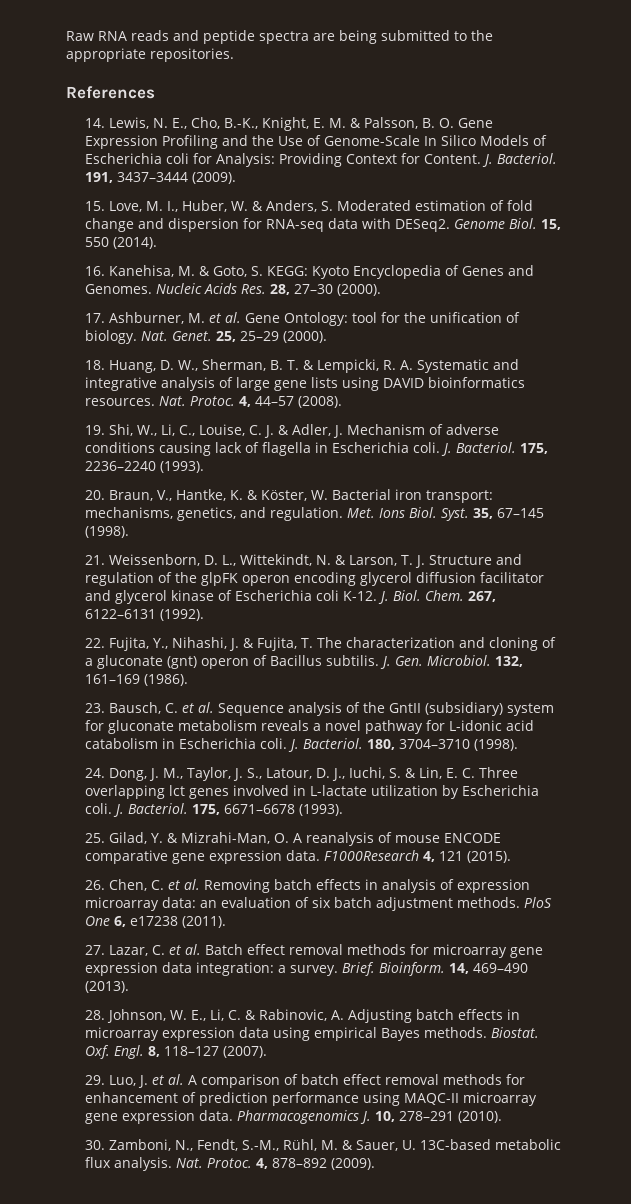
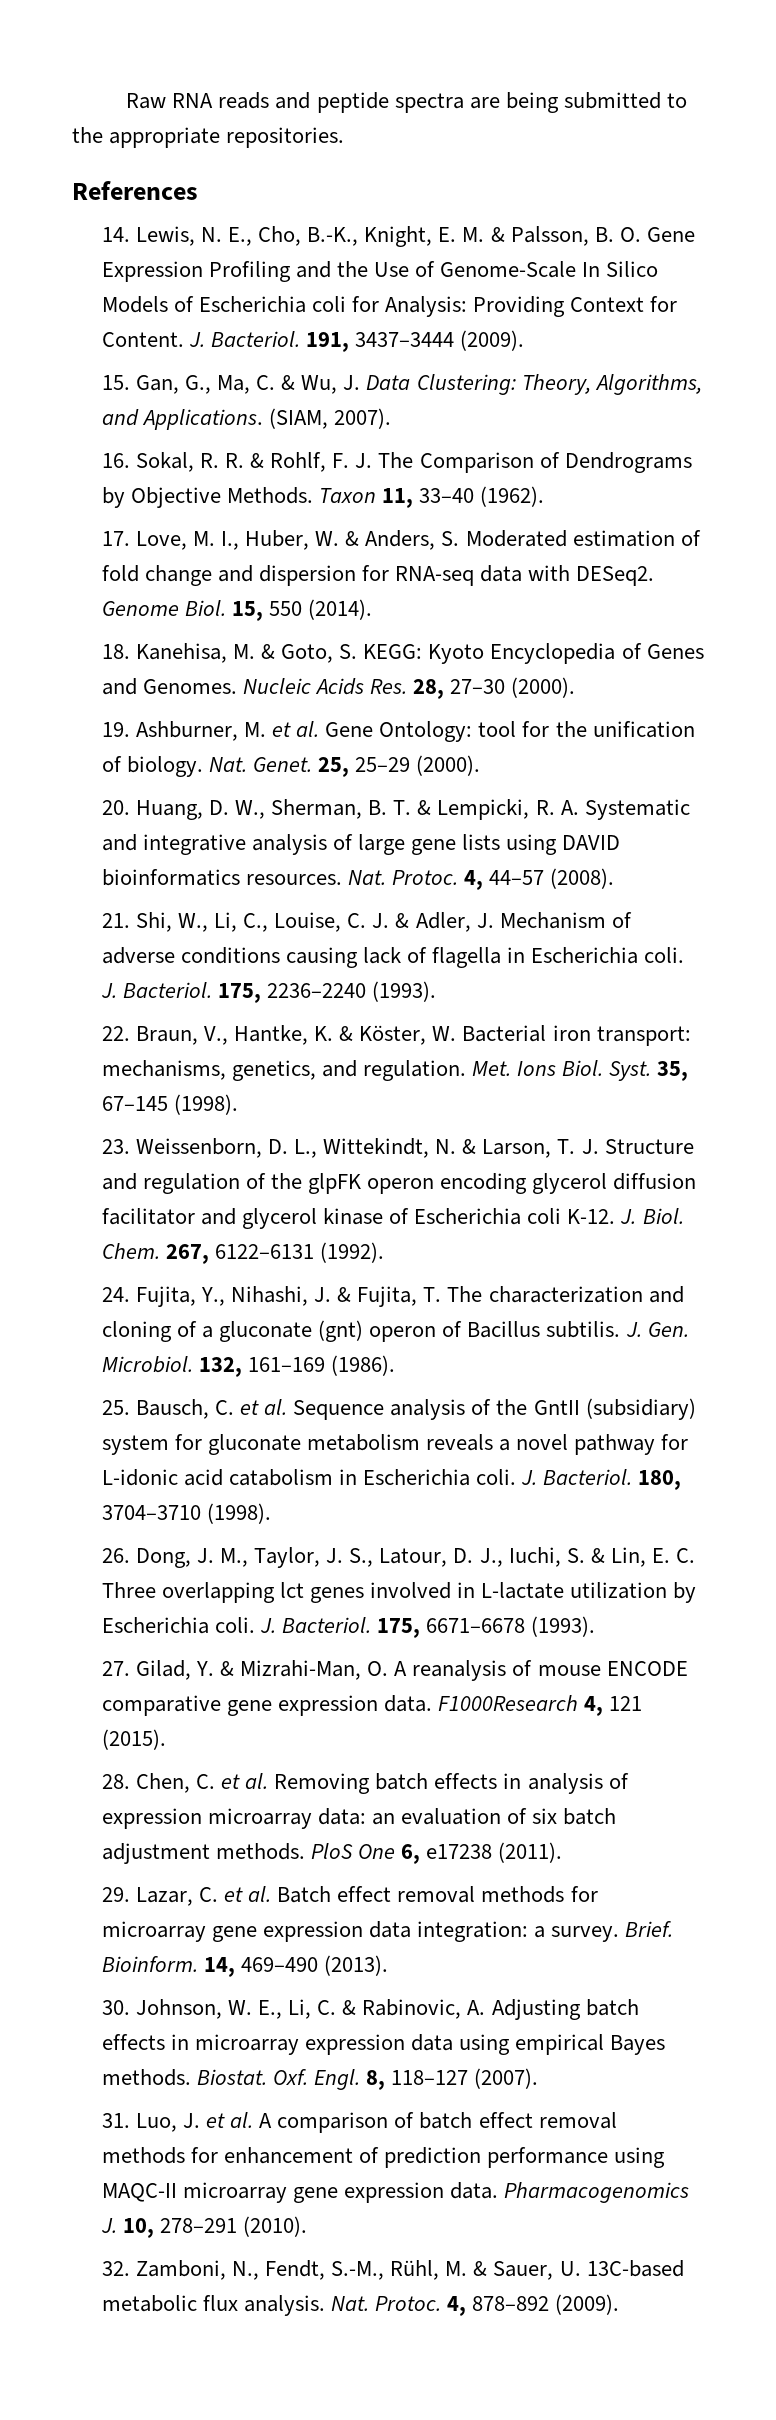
(106, 206) none -> [135,374,702,395] [101,408,392,430] [101,452,692,473] [101,486,545,508] [101,531,130,546] Gan, G., Ma, C. & Wu, J. Data Clustering: Theory, Algorithms, and Applications. (SIAM, 2007). // 16. Sokal, R. R. & Rohlf, F. J. The Comparison of Dendrograms by Objective Methods. Taxon 11, 33–40 (1962). // 17.
[85,266,106,276] 16. -> [101,644,130,659] 18.
[85,313,106,323] 17. -> [101,722,130,737] 19.
[85,360,106,370] 18. -> [101,800,130,815] 20.
[85,425,106,435] 19. -> [101,913,130,928] 21.
[85,490,106,500] 20. -> [101,1026,130,1041] 22.
[85,555,106,565] 21. -> [101,1139,130,1154] 23.
[85,638,106,648] 22. -> [101,1287,130,1302] 24.
[85,703,106,713] 23. -> [101,1400,130,1415] 25.
[85,768,106,778] 24. -> [101,1548,130,1563] 26.
[85,833,106,843] 25. -> [101,1661,130,1676] 27.
[85,880,106,890] 26. -> [101,1774,130,1789] 28.
[85,945,106,955] 27. -> [101,1887,130,1902] 29.
[85,1010,106,1020] 28. -> [101,2000,130,2015] 30.
[85,1075,106,1085] 29. -> [101,2113,130,2128] 31.
[85,1140,106,1150] 30. -> [101,2261,130,2276] 32.

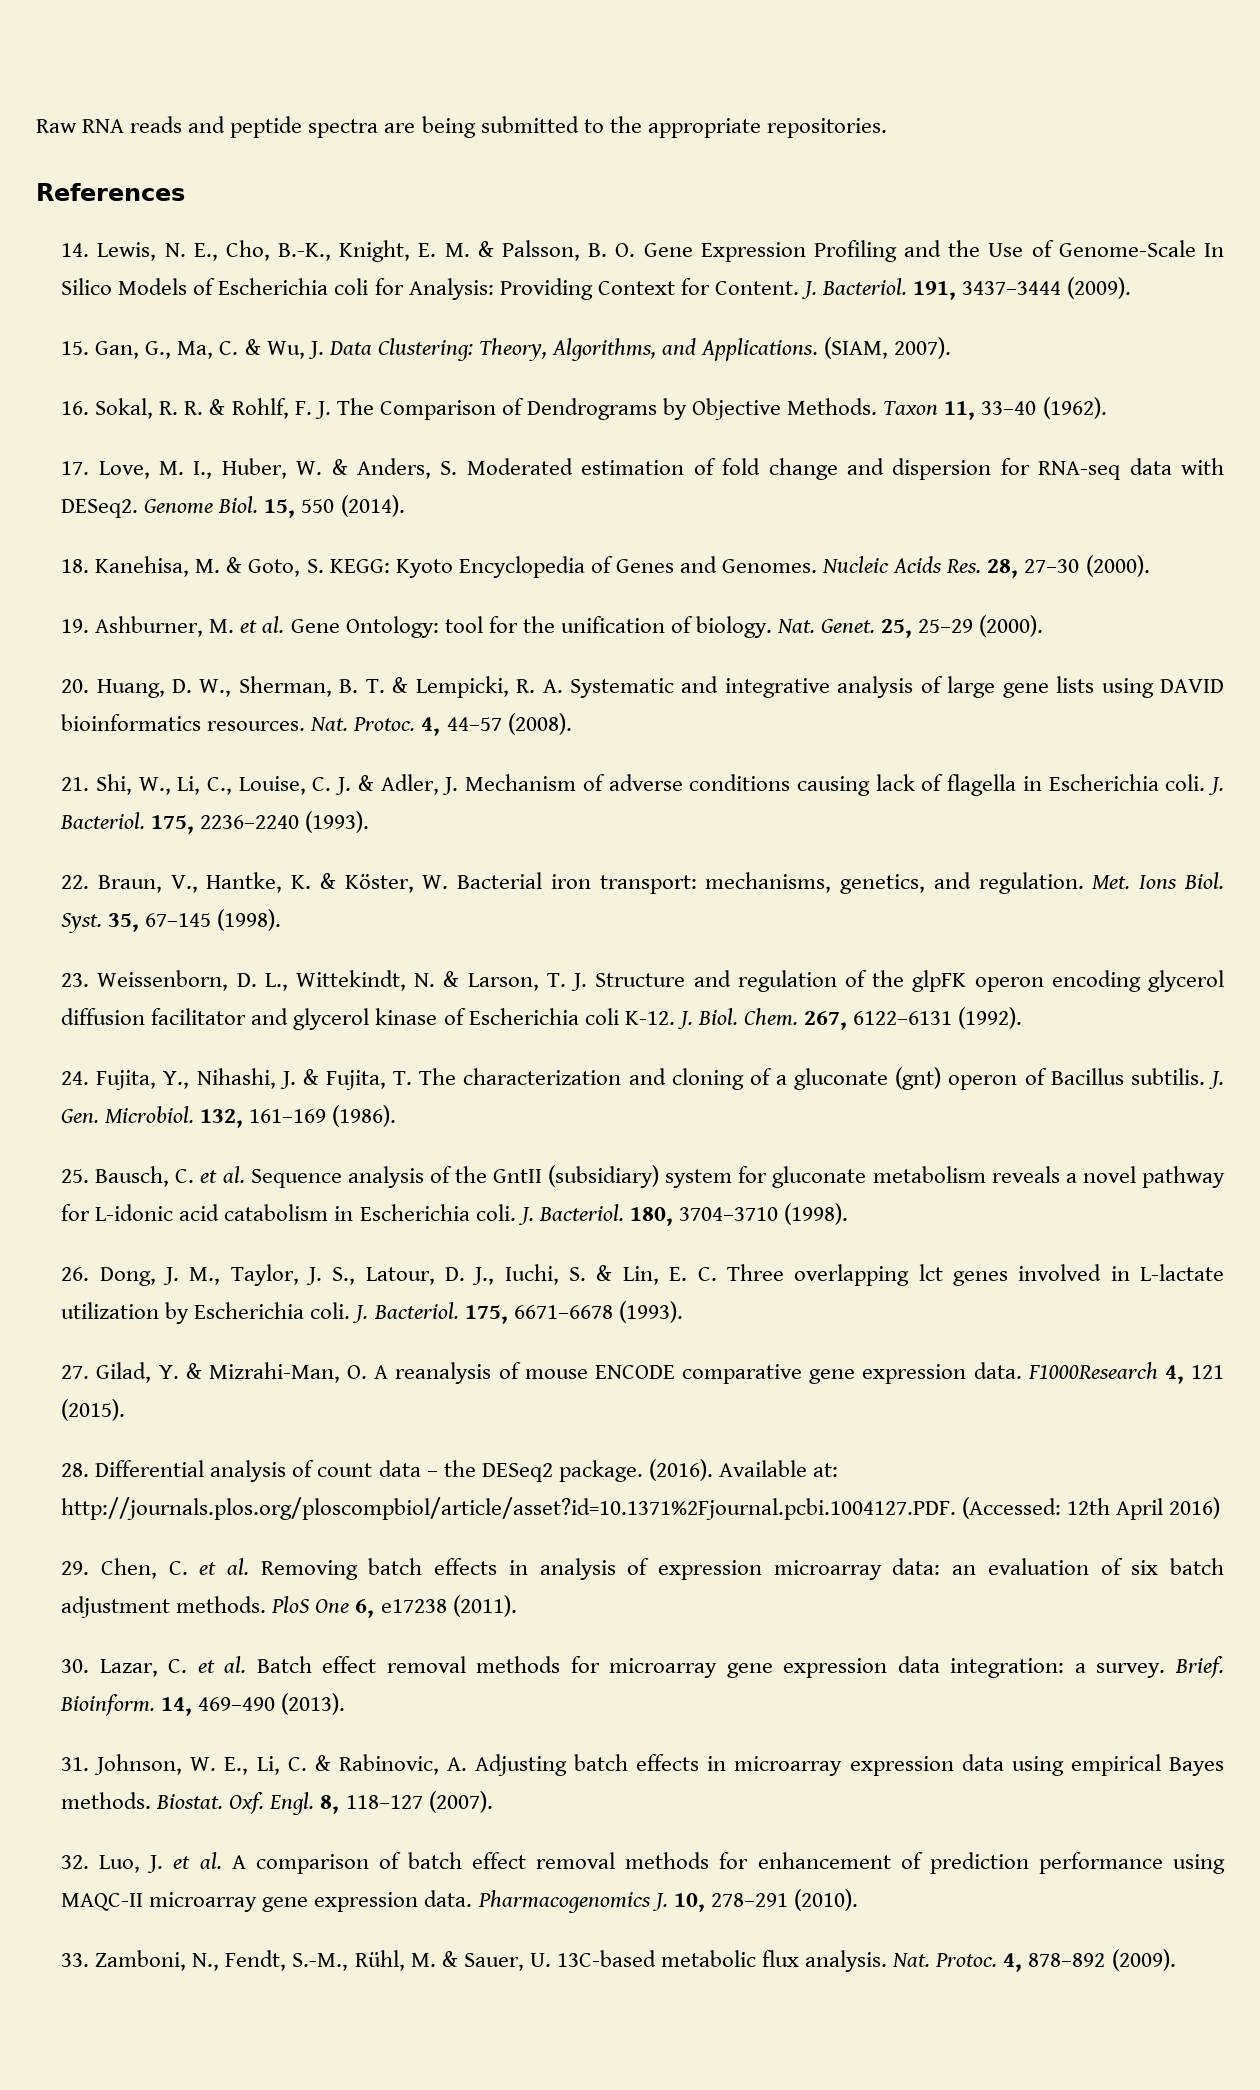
(130, 1781) none -> [95,1459,839,1482] [61,1497,1221,1520] [61,1561,90,1575] Differential analysis of count data – the DESeq2 package. (2016). Available at: http://journals.plos.org/ploscompbiol/article/asset?id=10.1371%2Fjournal.pcbi.1004127.PDF. (Accessed: 12th April 2016) // 29.
[101,1887,130,1902] 29. -> [61,1659,90,1673] 30.
[101,2000,130,2015] 30. -> [61,1757,90,1771] 31.
[101,2113,130,2128] 31. -> [61,1855,90,1869] 32.
[101,2261,130,2276] 32. -> [61,1953,90,1967] 33.

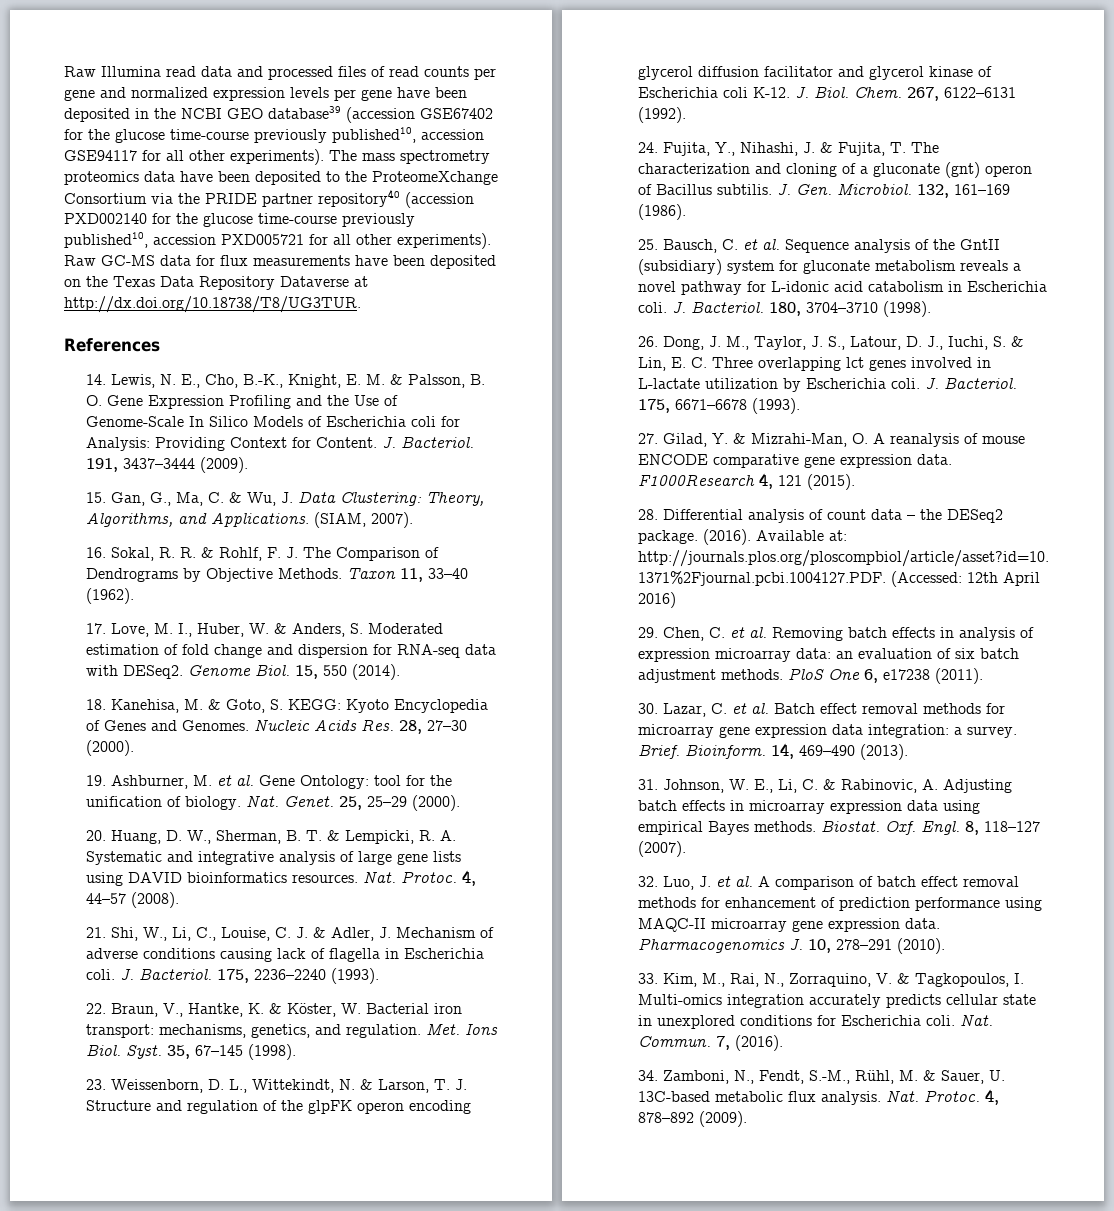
[36,116,887,138] Raw RNA reads and peptide spectra are being submitted to the appropriate repositories. -> [64,66,496,80] [64,87,467,101] [64,106,493,123] [64,127,484,143] [64,149,490,165] [64,171,498,185] [64,189,474,208] [64,213,415,227] [64,232,491,249] [64,255,496,269] [64,276,368,290] [64,296,361,313] Raw Illumina read data and processed files of read counts per gene and normalized expression levels per gene have been deposited in the NCBI GEO database39 (accession GSE67402 for the glucose time-course previously published10, accession GSE94117 for all other experiments). The mass spectrometry proteomics data have been deposited to the ProteomeXchange Consortium via the PRIDE partner repository40 (accession PXD002140 for the glucose time-course previously published10, accession PXD005721 for all other experiments). Raw GC-MS data for flux measurements have been deposited on the Texas Data Repository Dataverse at http://dx.doi.org/10.18738/T8/UG3TUR.
(90, 1960) none -> [663,973,1025,987] [638,994,1037,1008] [638,1014,994,1029] [638,1035,784,1051] [638,1070,659,1081] Kim, M., Rai, N., Zorraquino, V. & Tagkopoulos, I. Multi-omics integration accurately predicts cellular state in unexplored conditions for Escherichia coli. Nat. Commun. 7, (2016). // 34.

